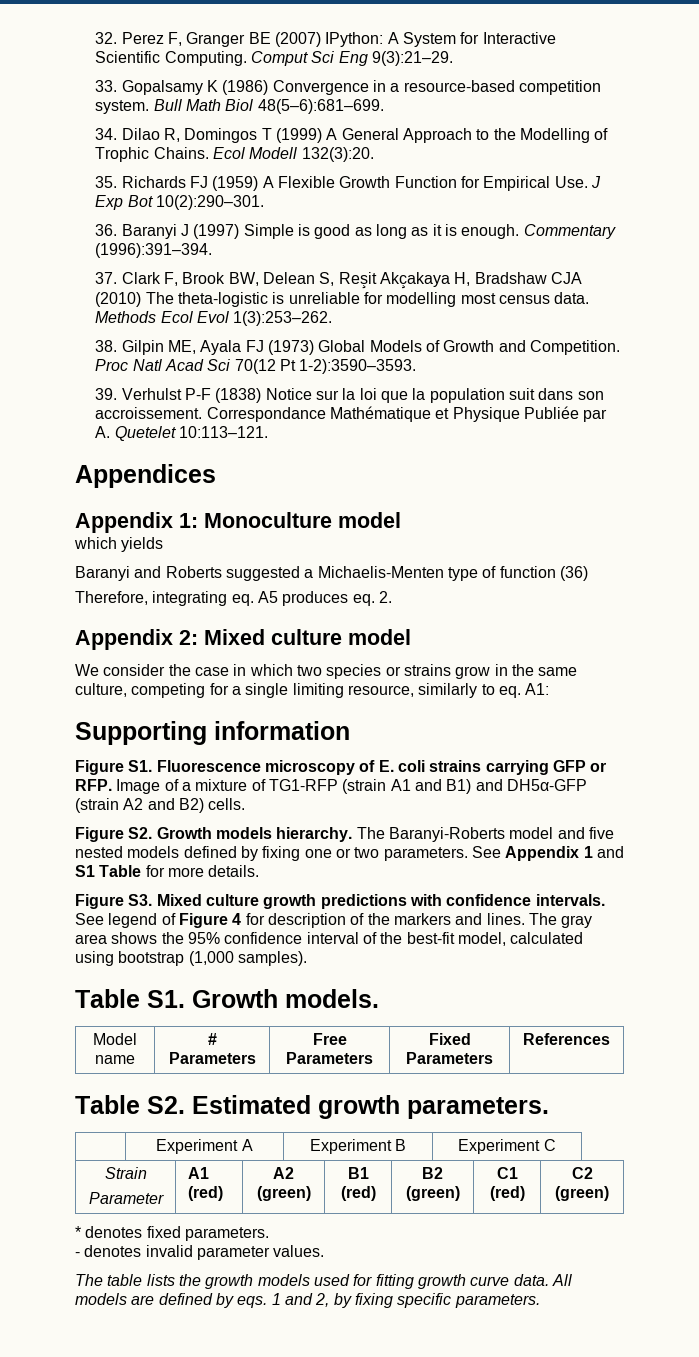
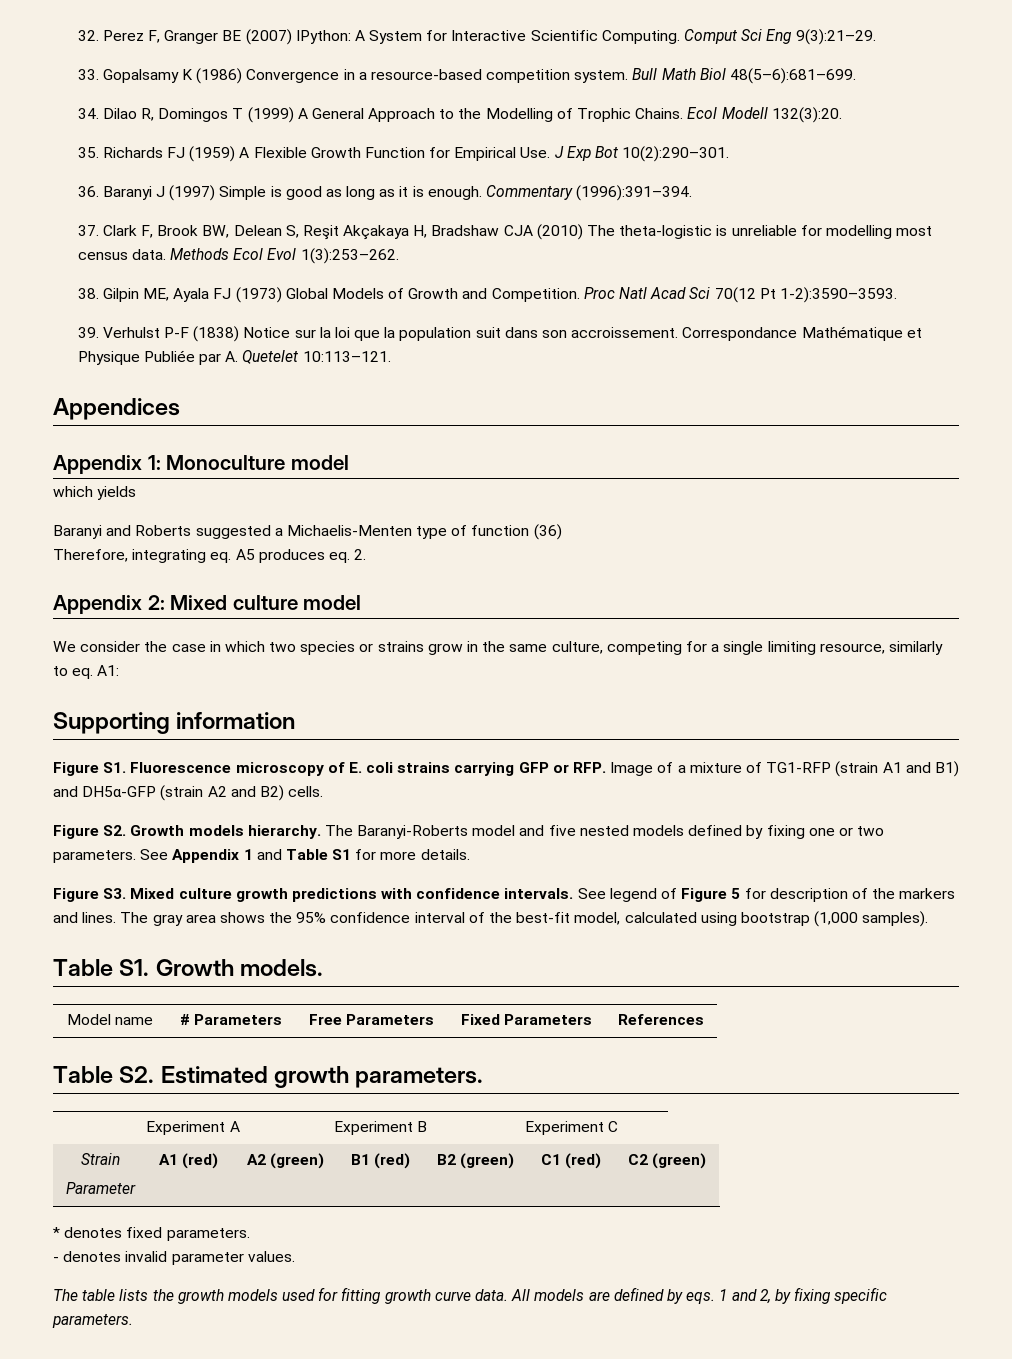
[75,865,142,877] S1 Table -> [285,849,352,860] Table S1
[232,913,242,925] 4 -> [731,888,741,899] 5

